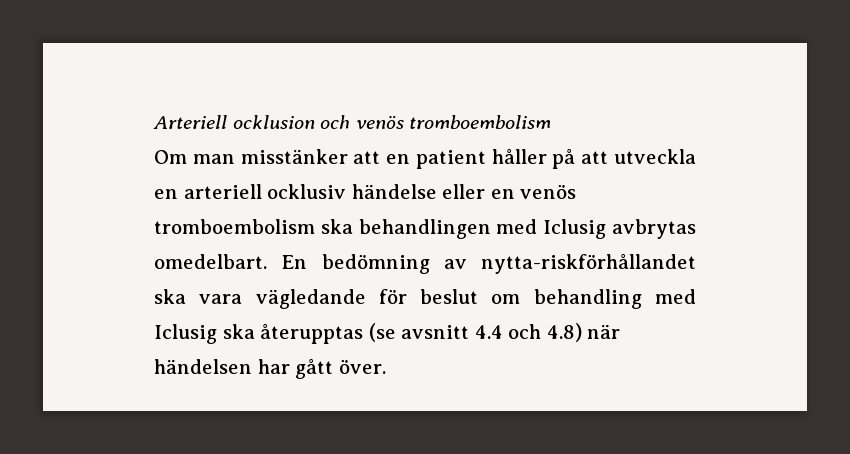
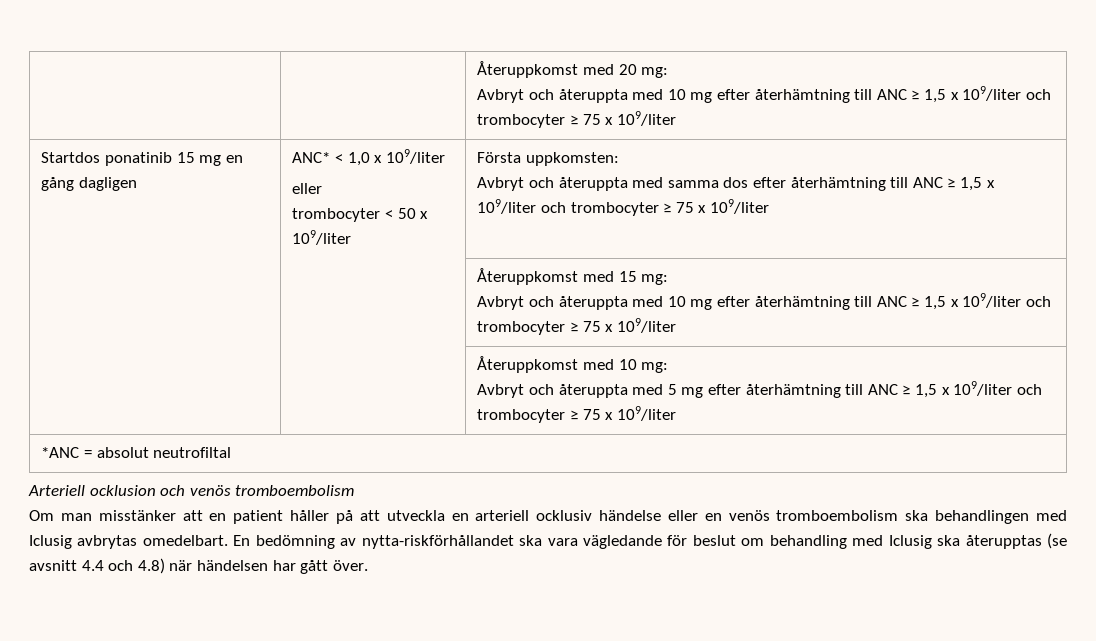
(153, 122) none -> [477,61,669,78] [477,86,1051,103] [477,111,676,128] [41,152,243,166] [41,177,138,191] [292,149,445,166] [292,183,323,194] [292,208,429,222] [292,230,352,245] [477,152,620,166] [477,177,995,191] [477,199,770,216] [477,268,669,285] [477,293,1051,310] [477,318,676,335] [477,356,669,373] [477,381,1042,398] [477,406,676,423] [41,447,232,458] | | Återuppkomst med 20 mg: // Avbryt och återuppta med 10 mg efter återhämtning till ANC ≥ 1,5 x 109/liter och trombocyter ≥ 75 x 109/liter // Startdos ponatinib 15 mg en gång dagligen | ANC* < 1,0 x 109/liter // eller // trombocyter < 50 x 109/liter | Första uppkomsten: // Avbryt och återuppta med samma dos efter återhämtning till ANC ≥ 1,5 x 109/liter och trombocyter ≥ 75 x 109/liter // | | Återuppkomst med 15 mg: // Avbryt och återuppta med 10 mg efter återhämtning till ANC ≥ 1,5 x 109/liter och trombocyter ≥ 75 x 109/liter // | | Återuppkomst med 10 mg: // Avbryt och återuppta med 5 mg efter återhämtning till ANC ≥ 1,5 x 109/liter och trombocyter ≥ 75 x 109/liter // *ANC = absolut neutrofiltal //

